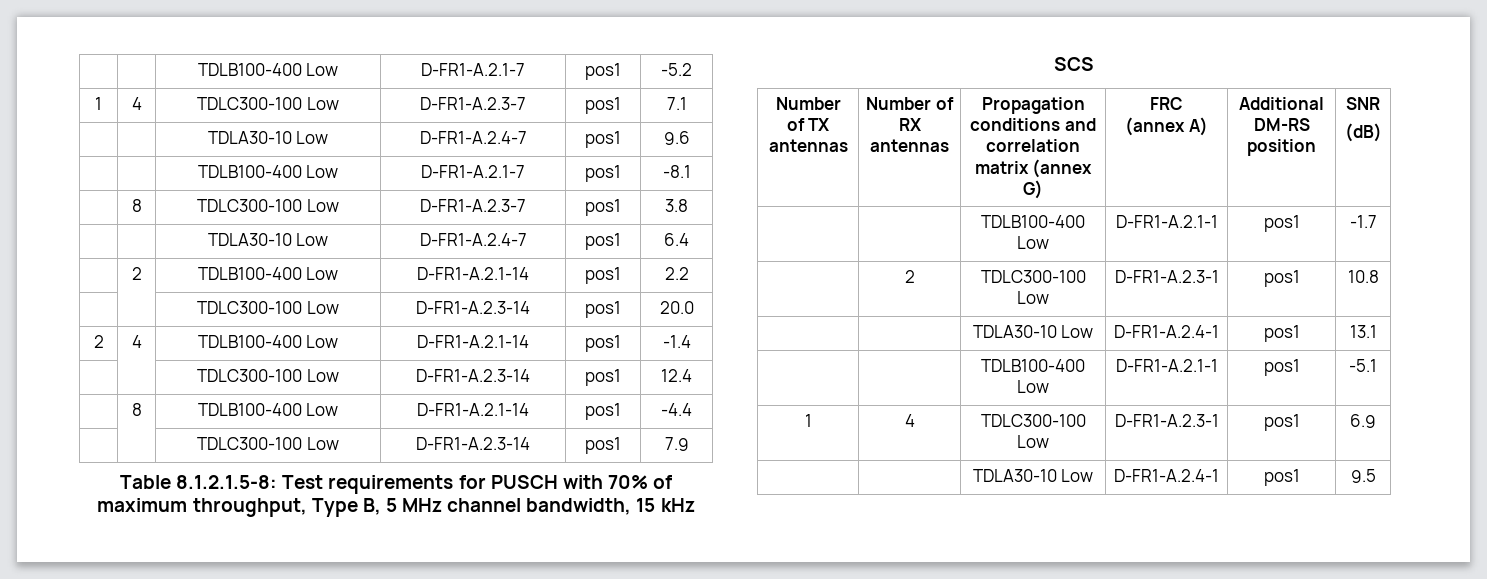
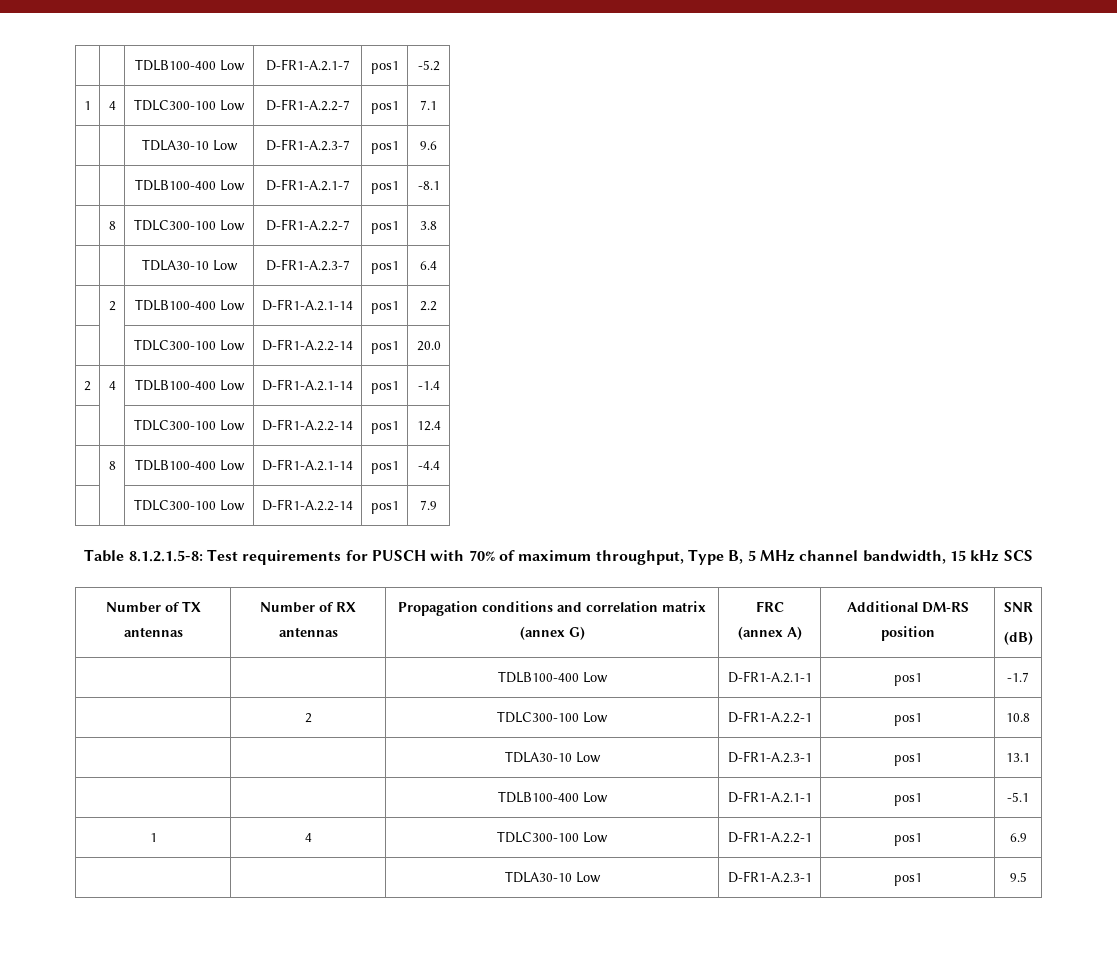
[420,97,526,110] D-FR1-A.2.3-7 -> [265,99,350,111] D-FR1-A.2.2-7
[419,131,527,144] D-FR1-A.2.4-7 -> [265,139,350,151] D-FR1-A.2.3-7
[420,199,526,212] D-FR1-A.2.3-7 -> [265,219,350,231] D-FR1-A.2.2-7
[419,233,527,246] D-FR1-A.2.4-7 -> [265,259,350,271] D-FR1-A.2.3-7
[416,301,530,314] D-FR1-A.2.3-14 -> [262,339,353,351] D-FR1-A.2.2-14
[416,369,530,382] D-FR1-A.2.3-14 -> [262,419,353,431] D-FR1-A.2.2-14
[416,437,530,450] D-FR1-A.2.3-14 -> [262,499,353,511] D-FR1-A.2.2-14
[1114,270,1219,283] D-FR1-A.2.3-1 -> [727,711,812,723] D-FR1-A.2.2-1
[1114,325,1219,338] D-FR1-A.2.4-1 -> [727,751,812,763] D-FR1-A.2.3-1
[1114,414,1219,427] D-FR1-A.2.3-1 -> [727,831,812,843] D-FR1-A.2.2-1
[1114,469,1219,482] D-FR1-A.2.4-1 -> [727,871,812,883] D-FR1-A.2.3-1

